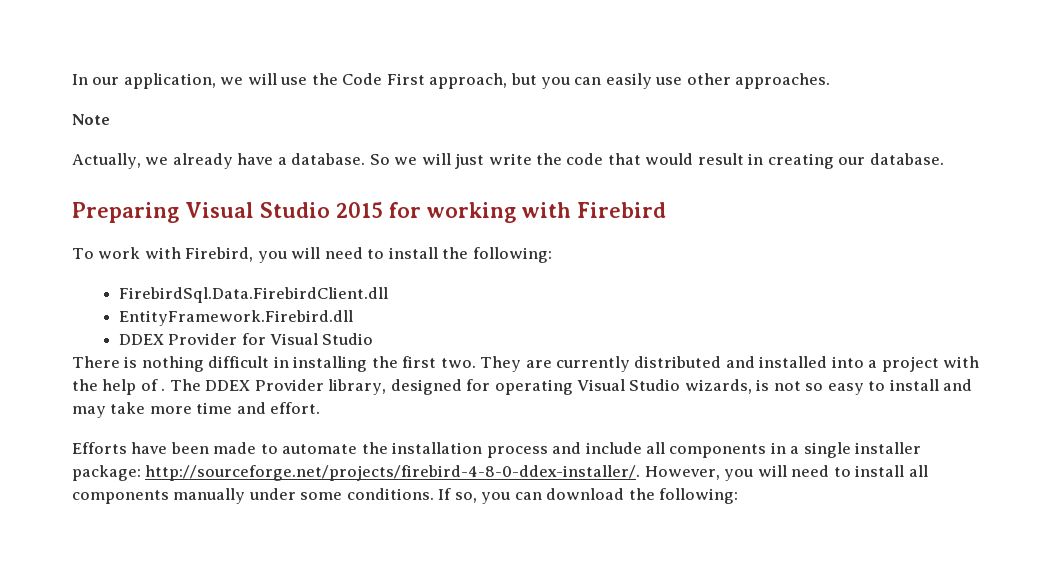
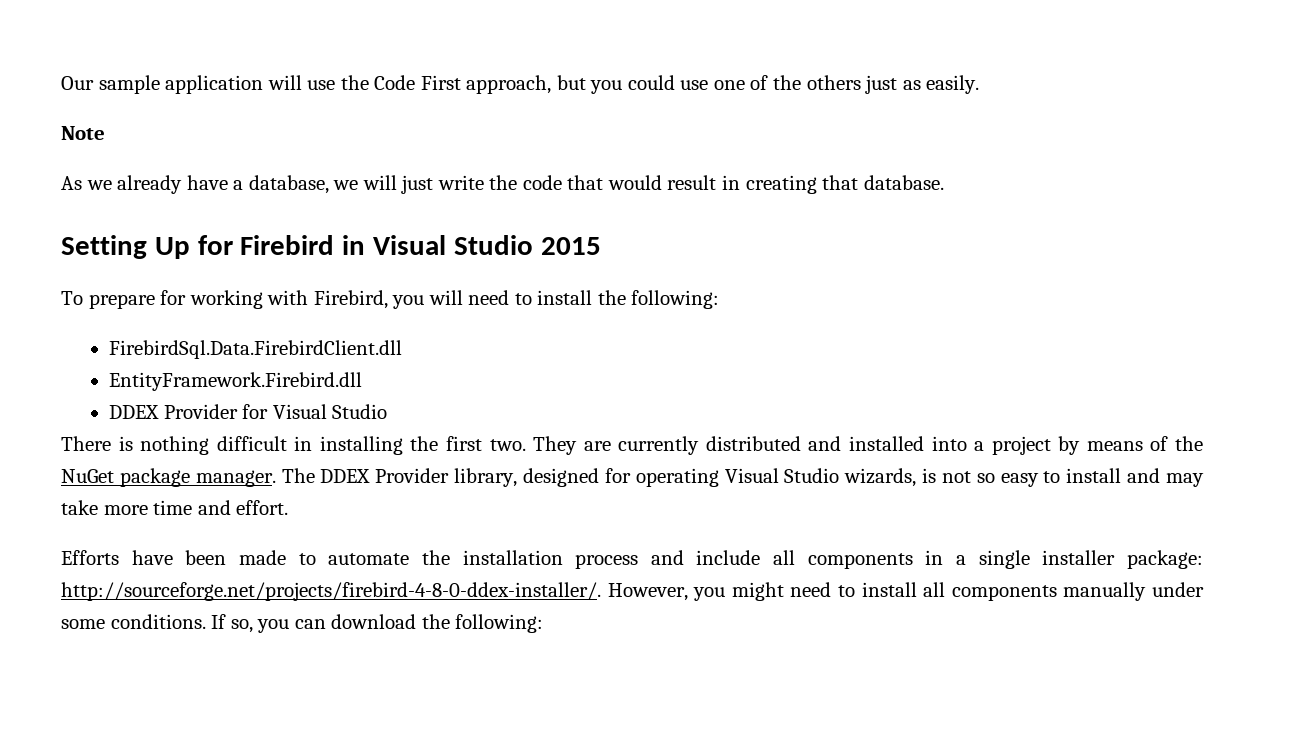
[72,73,244,89] In our application, we -> [61,75,264,94] Our sample application
[574,73,831,89] can easily use other approaches. -> [627,75,980,94] could use one of the others just as easily.
[72,153,141,169] Actually, -> [61,176,82,190] As
[291,153,390,165] database. So -> [248,175,329,194] database,
[838,157,866,165] our -> [822,175,859,190] that
[72,202,179,223] Preparing -> [61,235,366,259] Setting Up for Firebird in
(383, 210) none -> [61,291,155,309] // To prepare
[577,202,666,218] [72,247,181,259] Firebird // To work with -> (309, 297) none
[943,356,980,368] [72,379,166,395] with the help of . -> [1058,436,1203,455] [61,468,276,487] by means of the NuGet package manager.
[757,465,787,477] will -> [731,582,784,601] might

